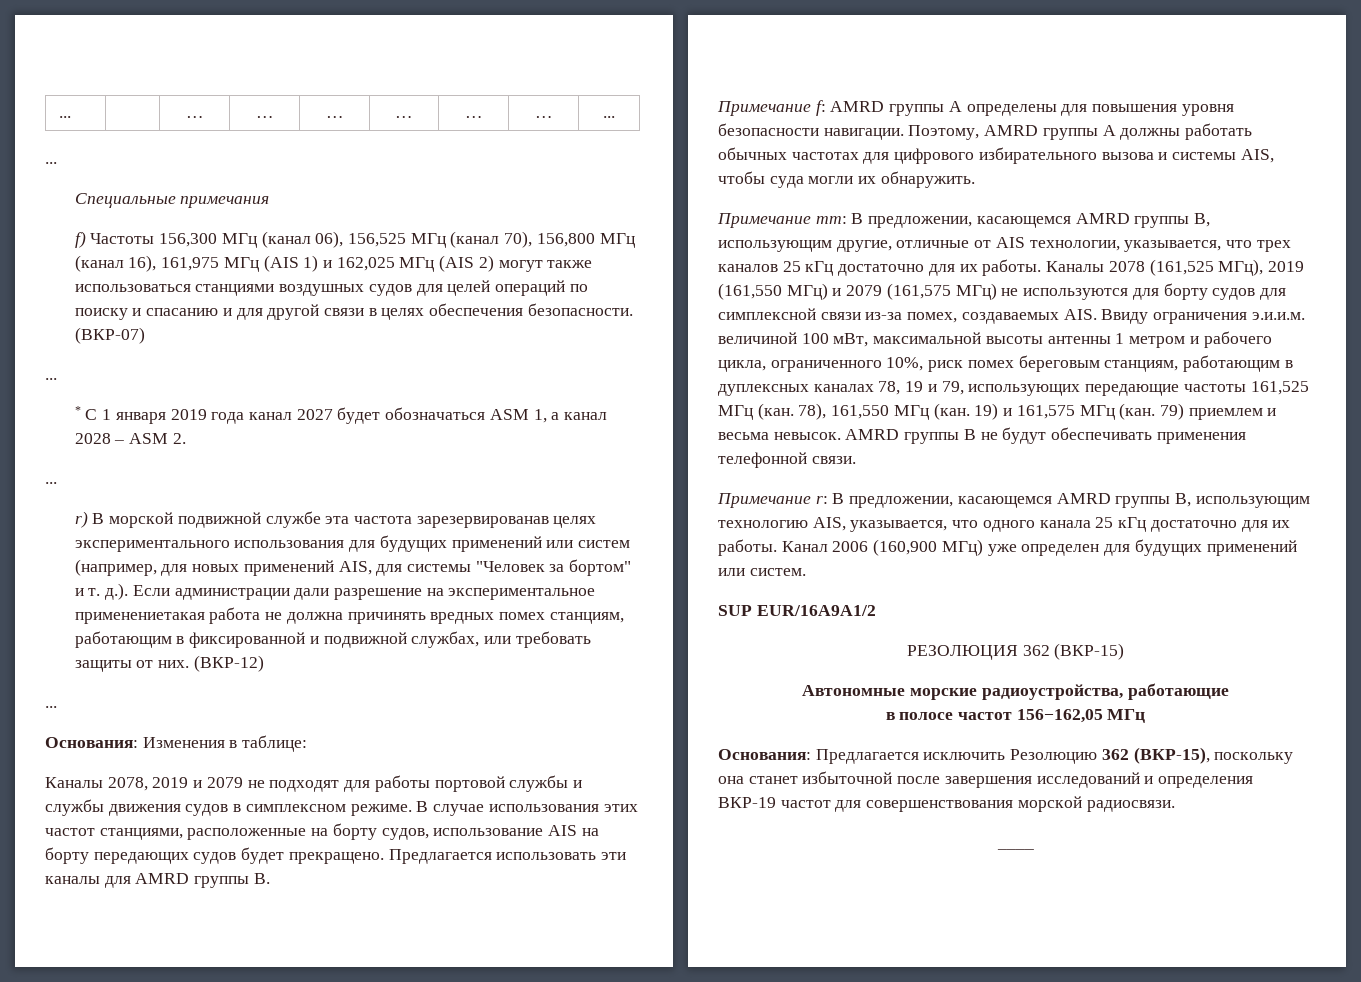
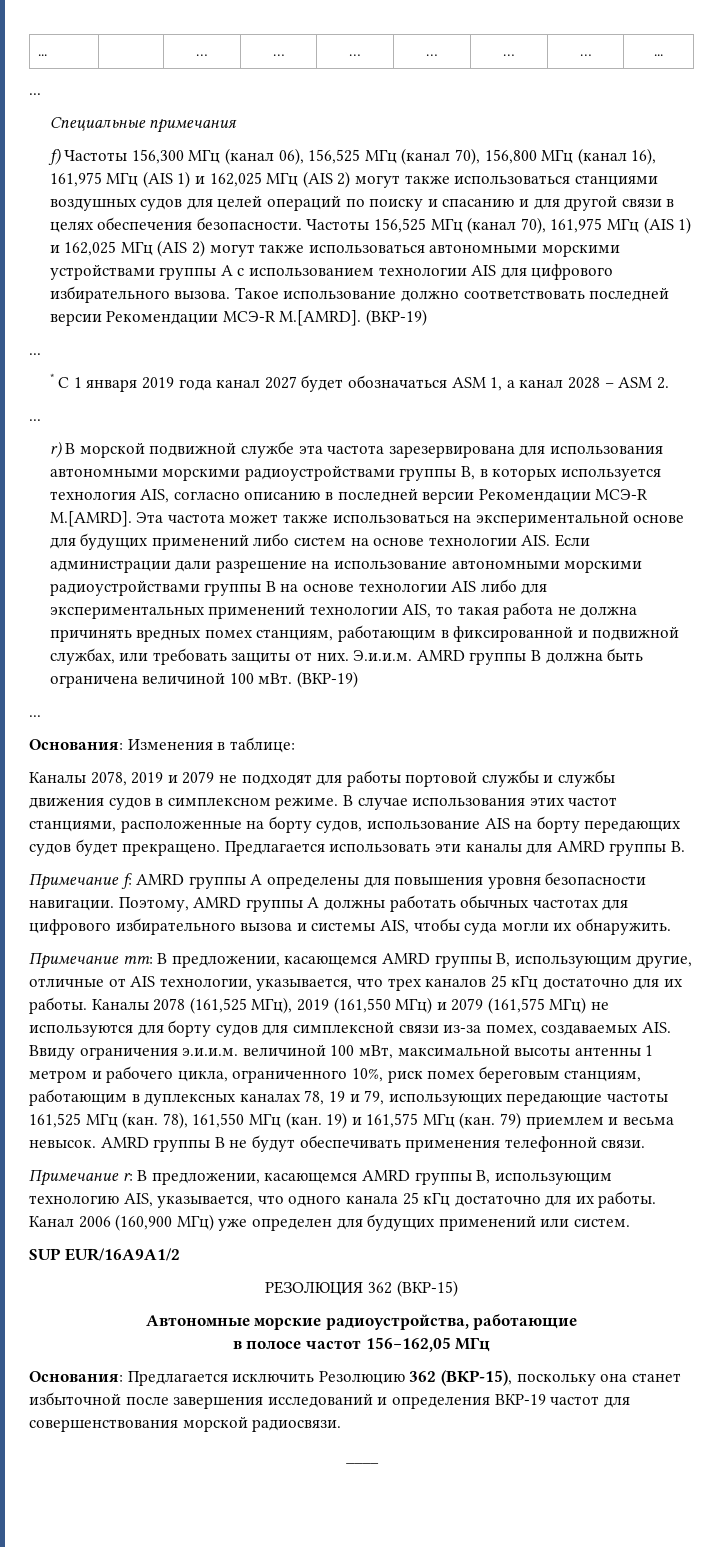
[74,327,145,344] (ВКР-07) -> [306,217,692,234] [49,240,621,257] [49,264,614,280] [49,286,670,303] [49,309,428,326] Частоты 156,525 МГц (канал 70), 161,975 МГц (AIS 1) и 162,025 МГц (AIS 2) могут также использоваться автономными морскими устройствами группы А с использованием технологии AIS для цифрового избирательного вызова. Такое использование должно соответствовать последней версии Рекомендации МСЭ-R M.[AMRD]. (ВКР-19)
[416,516,597,528] [74,535,631,552] [74,559,632,576] [74,583,129,600] зарезервированав целях экспериментального использования для будущих применений или систем (например, для новых применений AIS, для системы "Человек за бортом" и т. д.). -> [388,445,664,458] [49,465,661,481] [49,488,649,504] [49,511,685,527] [49,533,551,550] зарезервирована для использования автономными морскими радиоустройствами группы В, в которых используется технология AIS, согласно описанию в последней версии Рекомендации МСЭ-R M.[AMRD]. Эта частота может также использоваться на экспериментальной основе для будущих применений либо систем на основе технологии АIS.
[448,588,596,600] [74,612,205,624] экспериментальное применениетакая -> [334,560,643,573] [49,579,548,596] [49,603,499,619] использование автономными морскими радиоустройствами группы В на основе технологии AIS либо для экспериментальных применений технологии AIS, то такая
[193,655,264,672] (ВКР-12) -> [353,648,644,665] [49,671,359,688] Э.и.и.м. AMRD группы В должна быть ограничена величиной 100 мВт. (ВКР-19)

